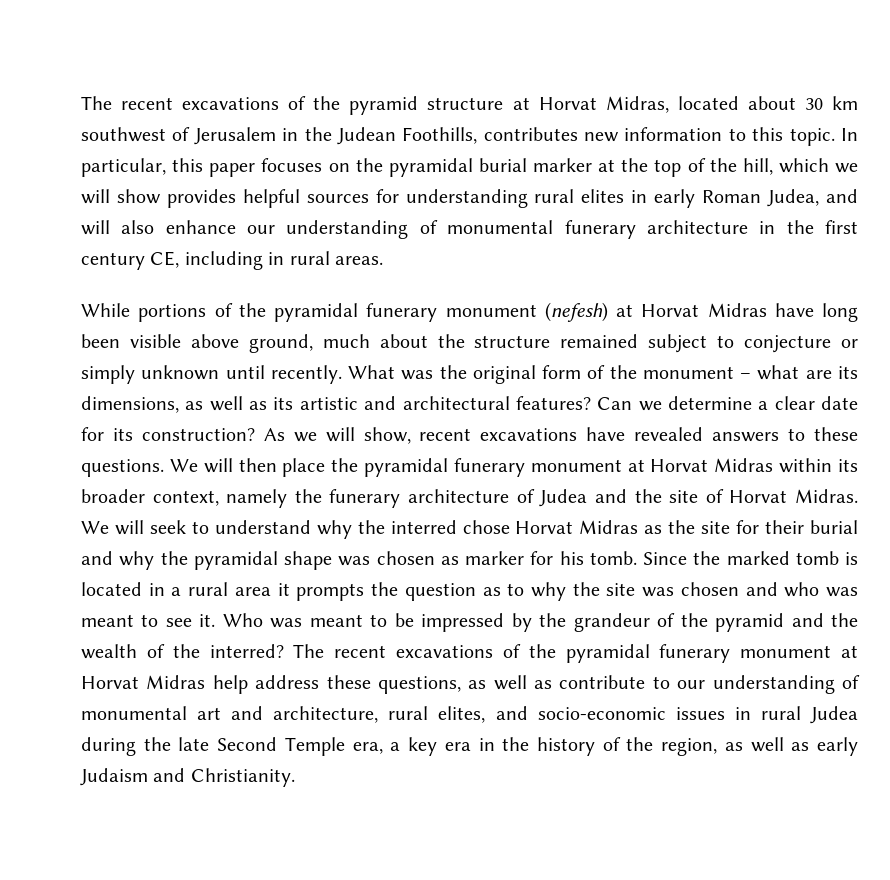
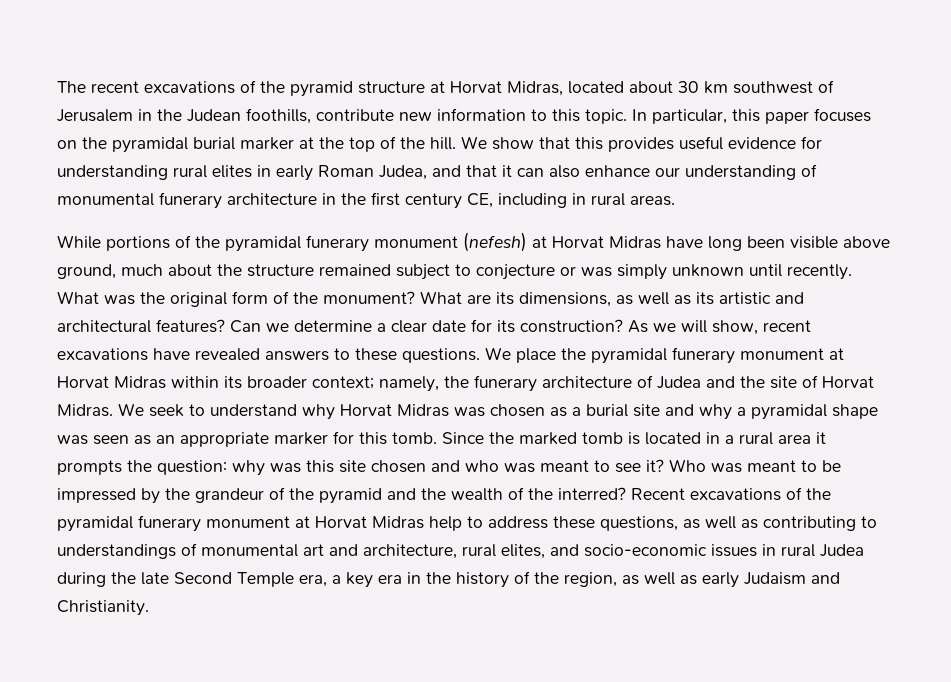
[402,127,578,144] Foothills, contributes -> [246,108,394,124] foothills, contribute
[742,158,858,175] [81,189,369,208] hill, which we will show provides helpful sources -> [430,136,796,152] hill. We show that this provides useful evidence
[81,220,110,235] will -> [466,165,544,177] that it can
(858, 343) none -> [581,267,612,277] was
[642,365,800,380] monument – what -> [323,291,462,304] monument? What
[203,458,277,473] will then -> (511, 353) none
[152,489,288,508] context, namely -> [312,376,439,392] context; namely,
[114,520,144,535] will -> (144, 409) none
[357,520,858,534] the interred chose Horvat Midras as the site for their burial -> [340,404,660,417] Horvat Midras was chosen as a burial site
[160,551,188,565] the -> [737,407,746,416] a
[376,551,459,565] chosen as -> [93,432,269,447] seen as an appropriate
[559,551,584,565] his -> [359,432,387,445] this
[404,582,675,601] question as to why the site was -> [157,460,366,476] question: why was this site
[199,614,216,627] it. -> [646,459,664,472] it?
[293,644,387,658] The recent -> [631,488,685,500] Recent
(248, 684) none -> [467,516,483,528] to
[559,675,835,694] contribute to our understanding -> [763,516,877,531] [57,544,176,559] contributing to understandings

